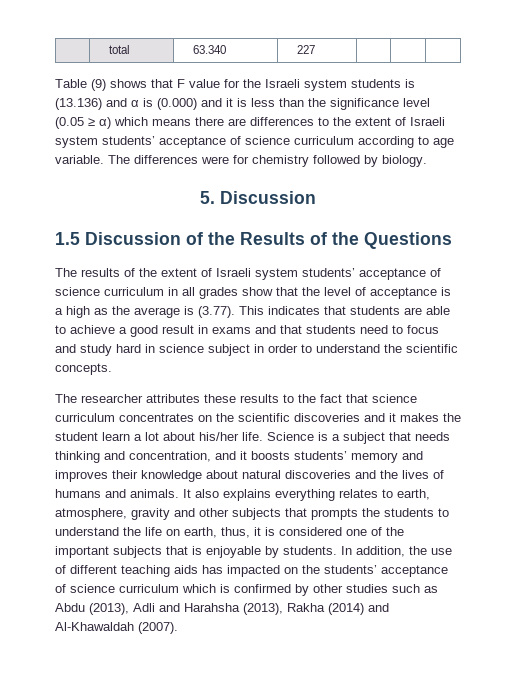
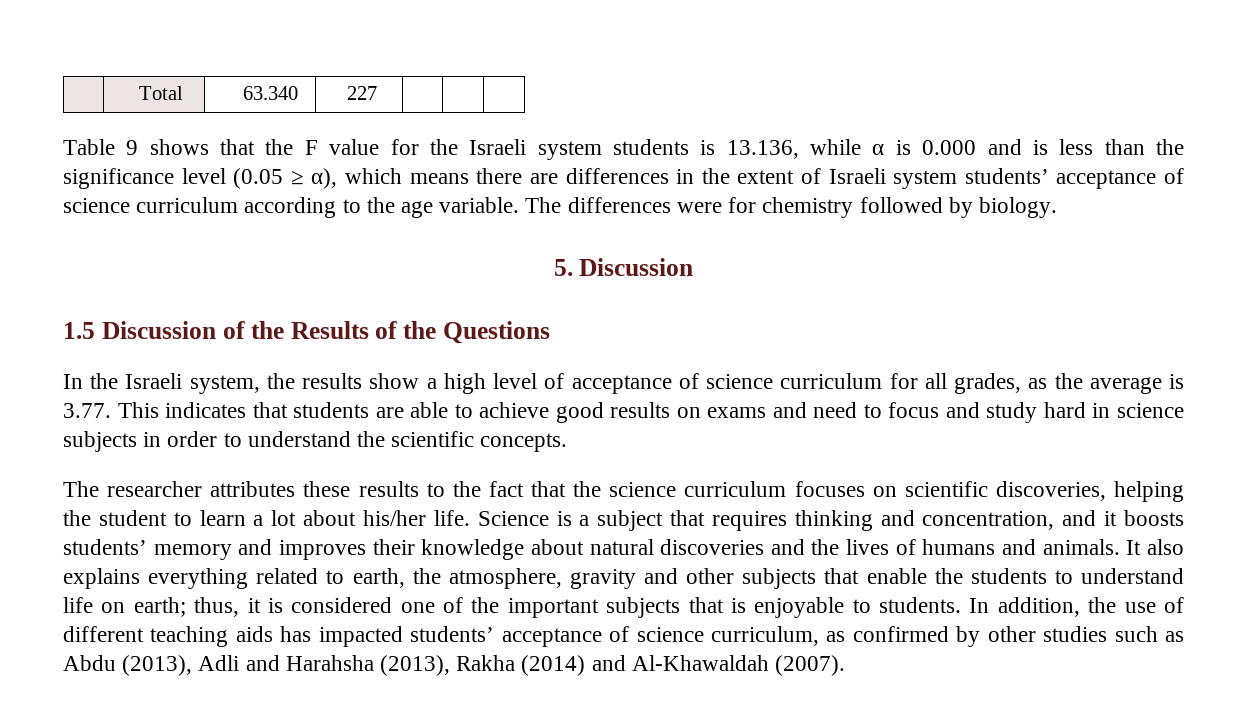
[109,45,131,54] | total -> [139,86,184,100] | Total
[91,79,106,91] (9) -> [126,140,139,155] 9
(173, 83) none -> [265,139,294,155] the
[55,98,233,110] (13.136) and α is (0.000) and it -> [726,139,1022,159] 13.136, while α is 0.000 and
[99,117,111,129] α) -> [311,168,338,189] α),
[318,117,329,126] to -> [676,169,695,184] in
(429, 140) none -> [366,197,395,213] the
[55,268,441,280] [55,287,451,299] [55,306,90,318] The results of the extent of Israeli system students’ acceptance of science curriculum in all grades show that the level of acceptance is a high -> [63,373,1022,394] In the Israeli system, the results show a high level of acceptance of science curriculum for all grades,
[198,306,235,318] (3.77). -> [63,403,111,418] 3.77.
[119,325,356,337] a good result in exams and that students -> [555,402,807,423] good results on exams and
[208,344,250,356] subject -> [63,431,137,452] subjects
[372,394,417,403] [55,413,439,422] science curriculum concentrates on the scientific discoveries and it makes -> [573,481,1184,502] the science curriculum focuses on scientific discoveries, helping
(98, 436) none -> [173,512,192,526] to
[415,432,450,441] needs -> [711,511,787,531] requires
[339,489,378,498] relates -> [256,568,319,584] related
(430, 494) none -> [412,568,441,584] the
[311,508,358,520] prompts -> [866,568,927,584] enable
[123,527,141,536] the -> (1184, 576) none
[184,527,217,538] earth, -> [133,597,186,617] earth;
[265,546,279,558] by -> [852,599,871,613] to
[284,565,448,577] [55,584,230,593] on the students’ acceptance of science curriculum which is -> [410,626,846,647] students’ acceptance of science curriculum, as

